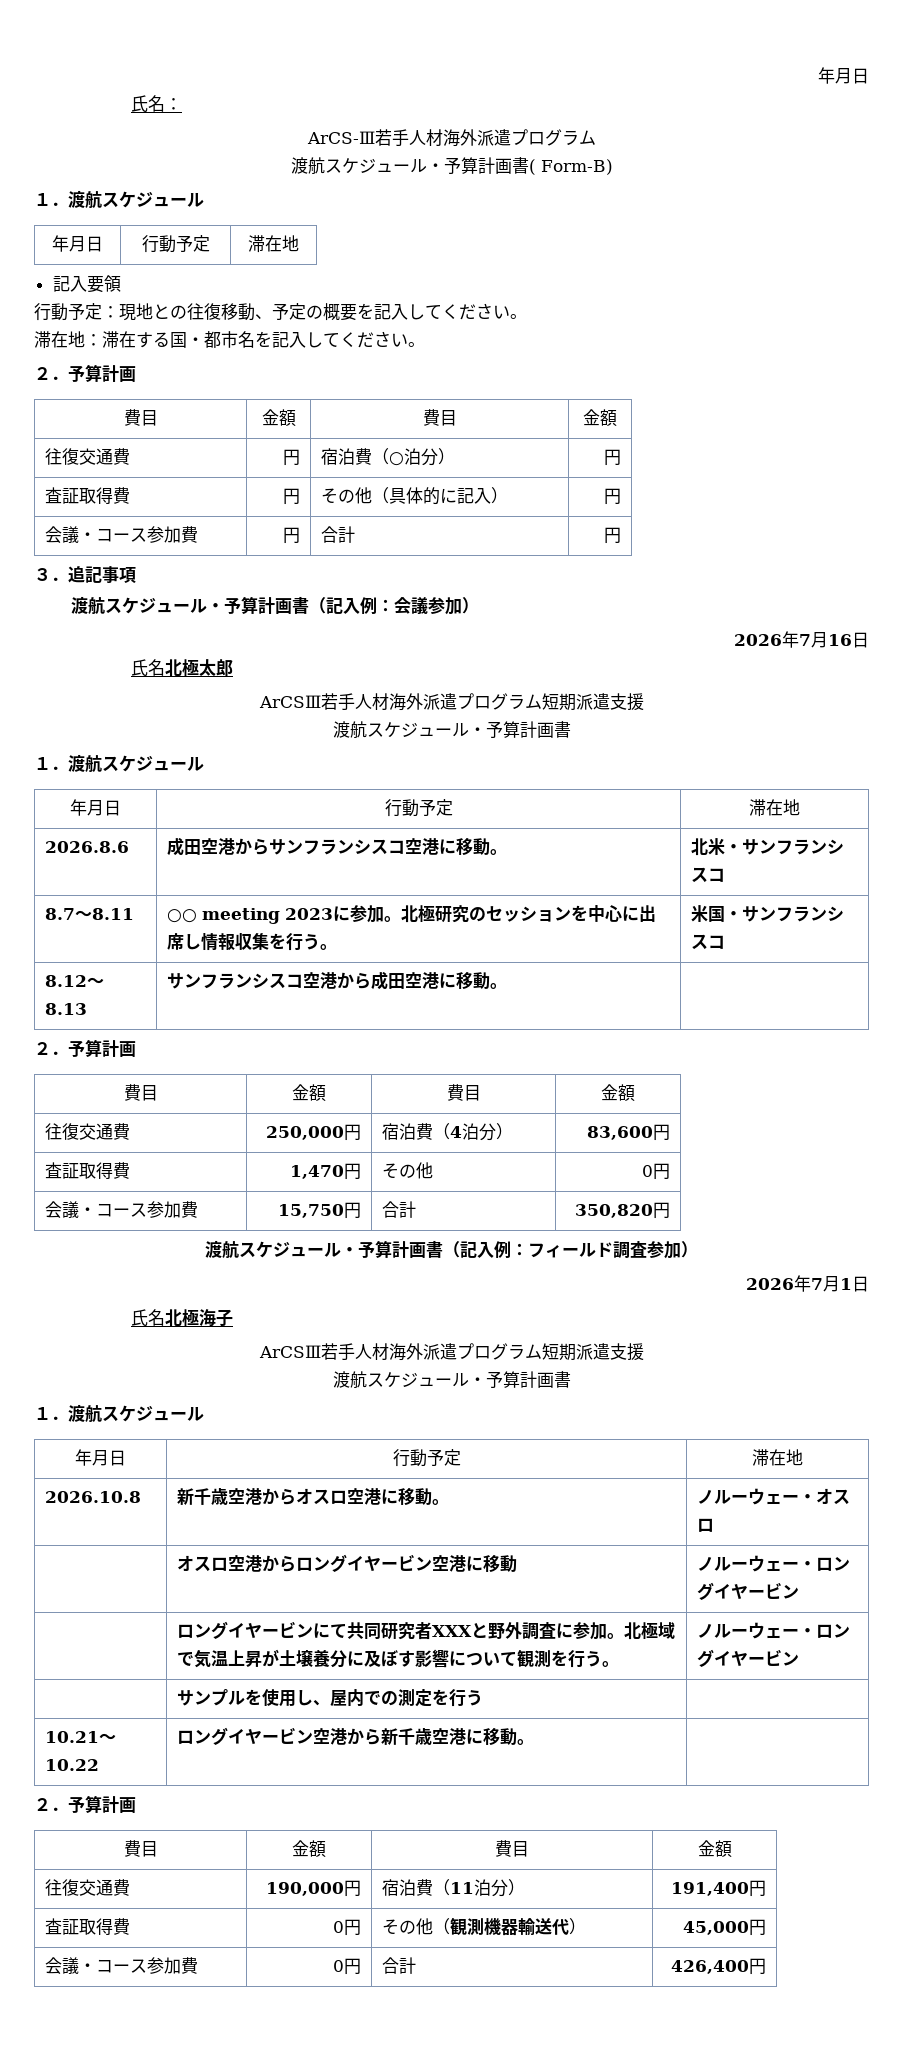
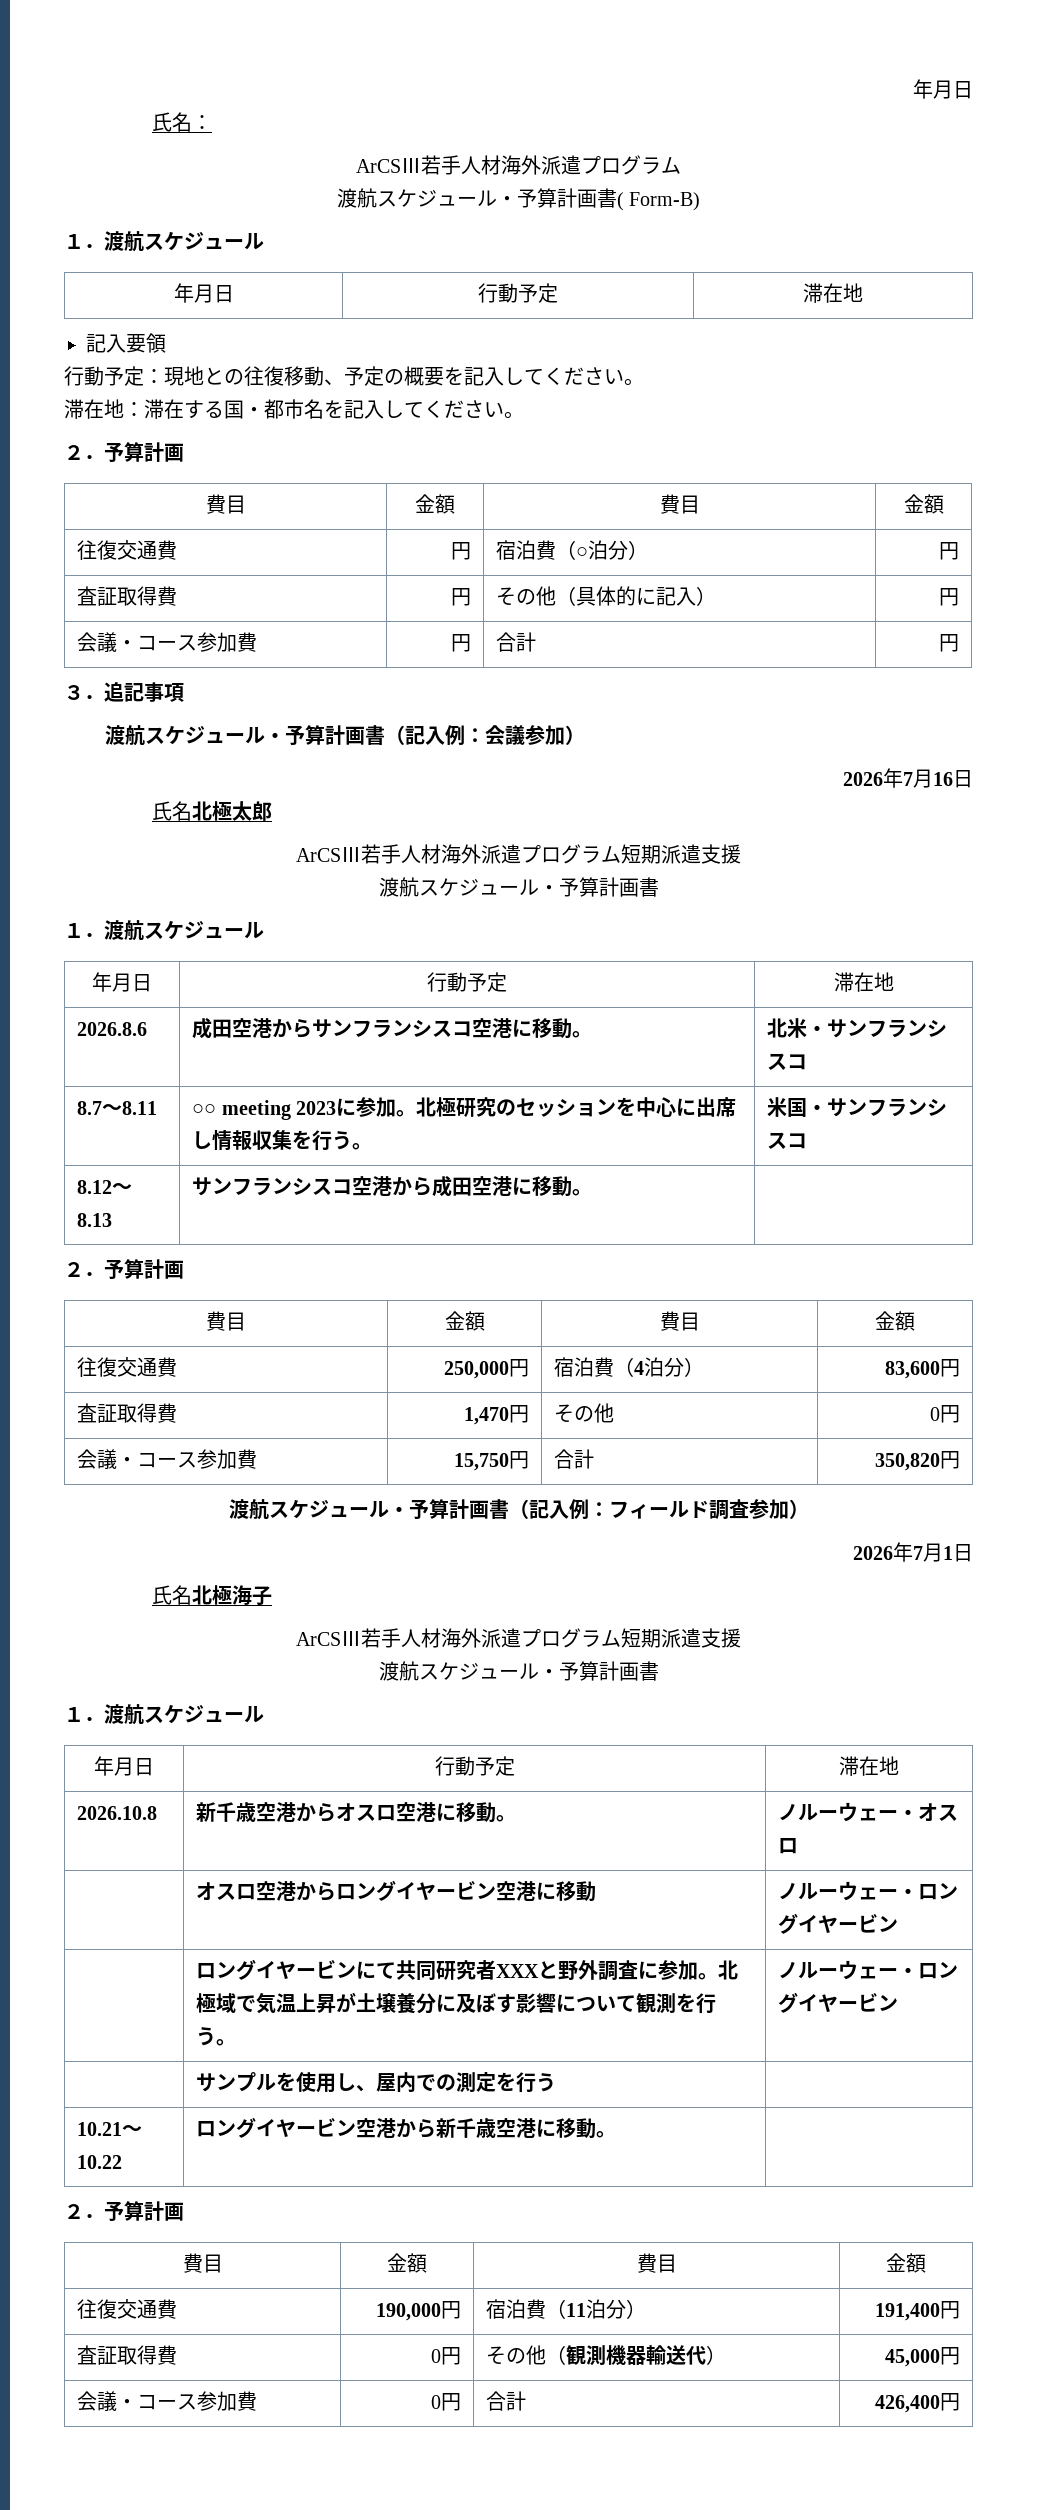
[306,131,375,144] ArCS-Ⅲ -> [356,158,421,173] ArCSⅢ

